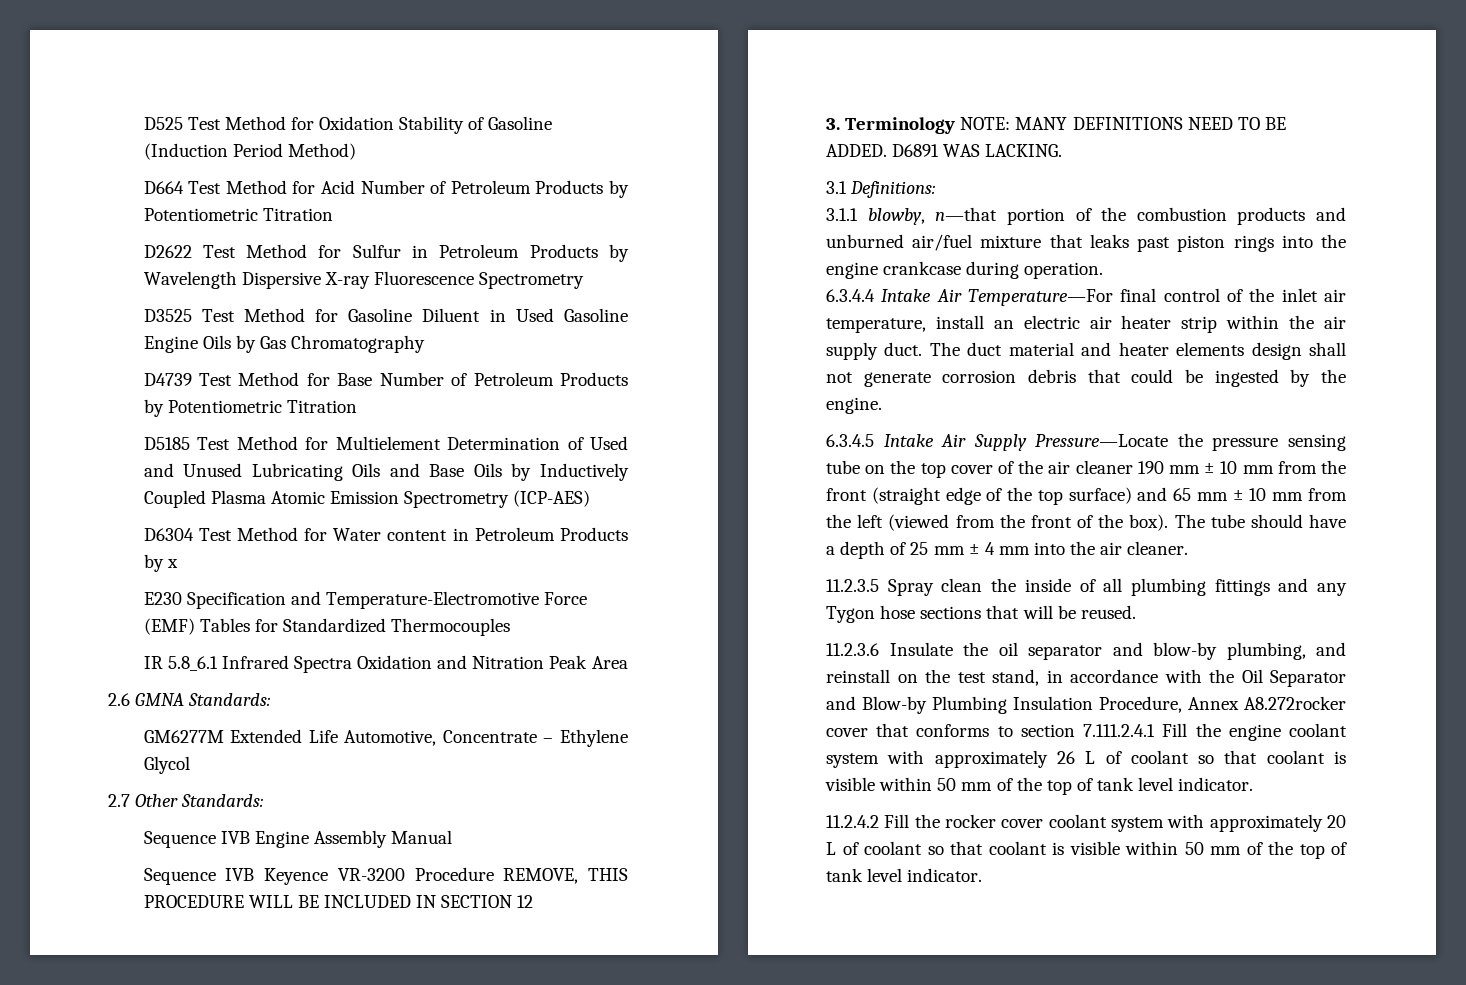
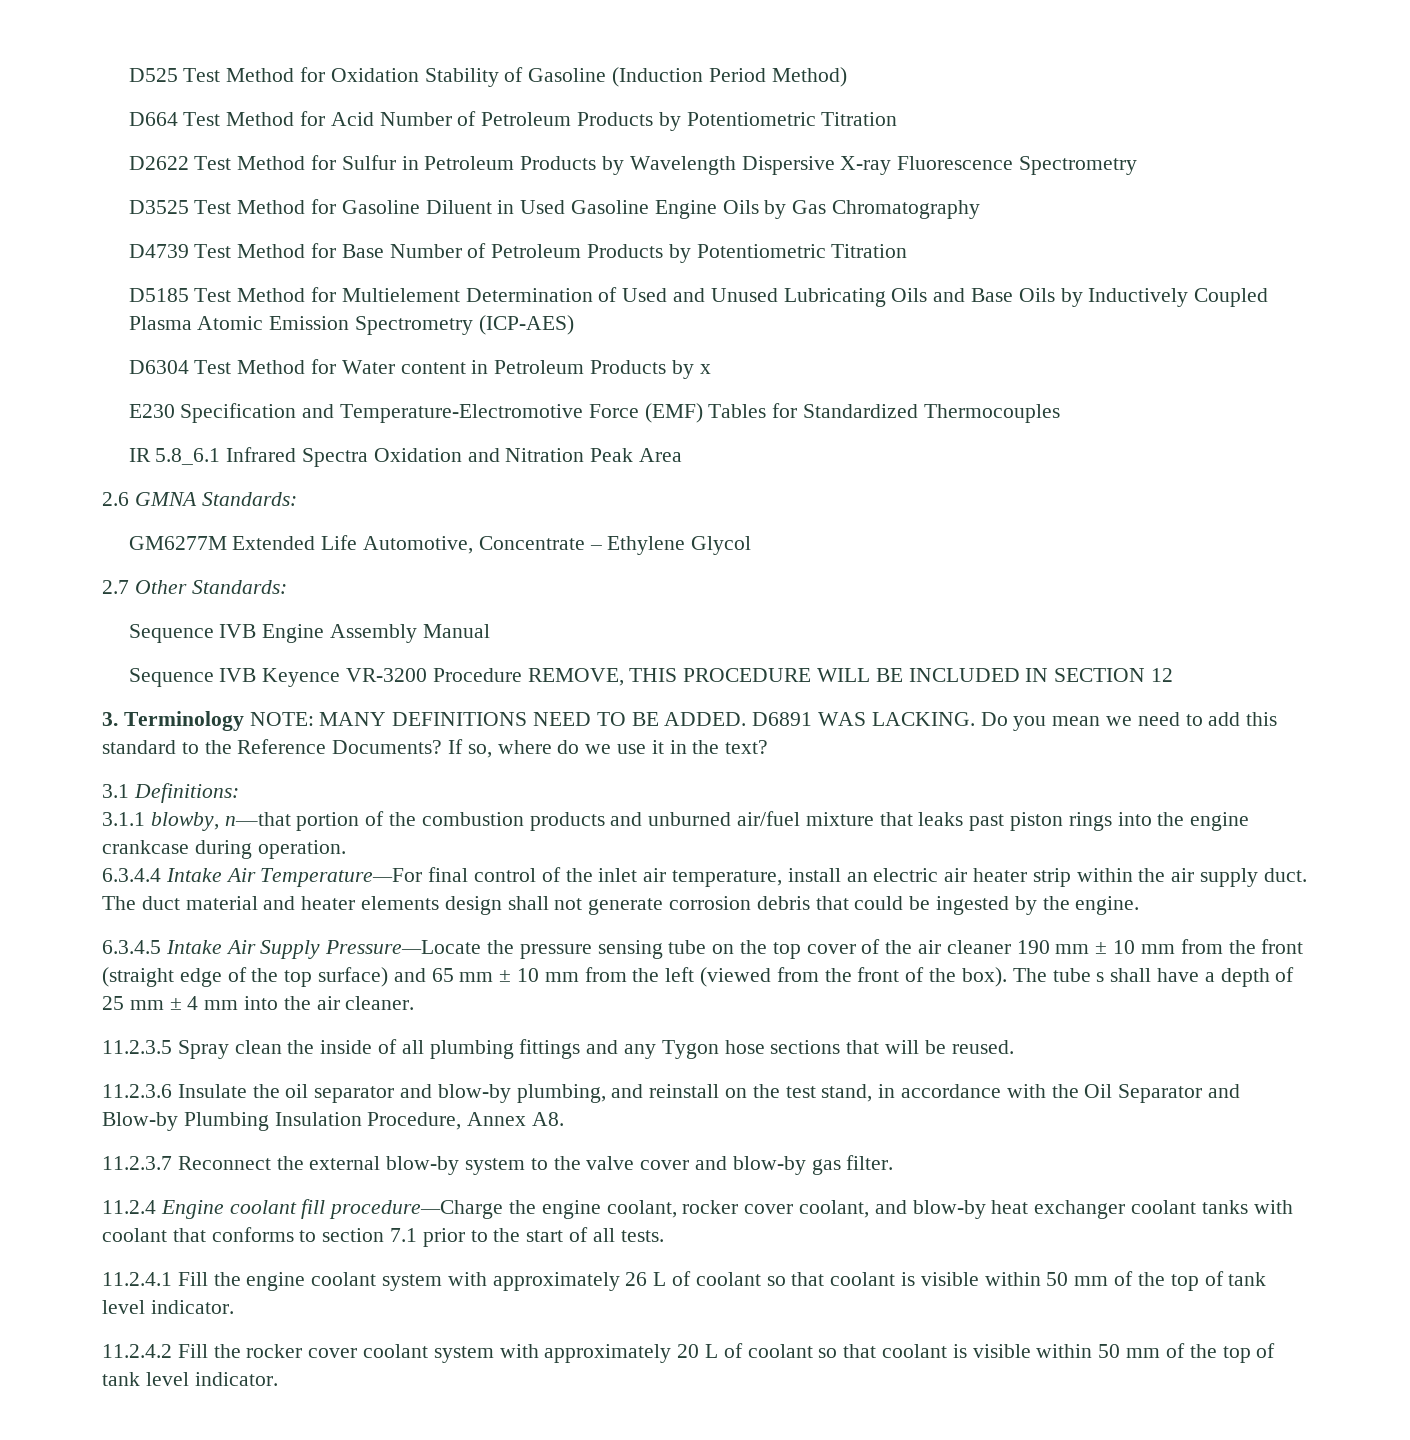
(1063, 150) none -> [980,712,1278,731] [102,739,769,758] Do you mean we need to add this standard to the Reference Documents? If so, where do we use it in the text?
[1250,514,1303,528] should -> [1096,968,1152,982] s shall
[1244,696,1346,710] [826,723,1156,737] A8.272rocker cover that conforms to section 7.111.2.4.1 -> [532,1112,565,1126] [102,1155,894,1175] [102,1199,1293,1219] [102,1227,664,1247] [102,1272,172,1286] A8. // 11.2.3.7 Reconnect the external blow-by system to the valve cover and blow-by gas filter. // 11.2.4 Engine coolant fill procedure—Charge the engine coolant, rocker cover coolant, and blow-by heat exchanger coolant tanks with coolant that conforms to section 7.1 prior to the start of all tests. // 11.2.4.1

